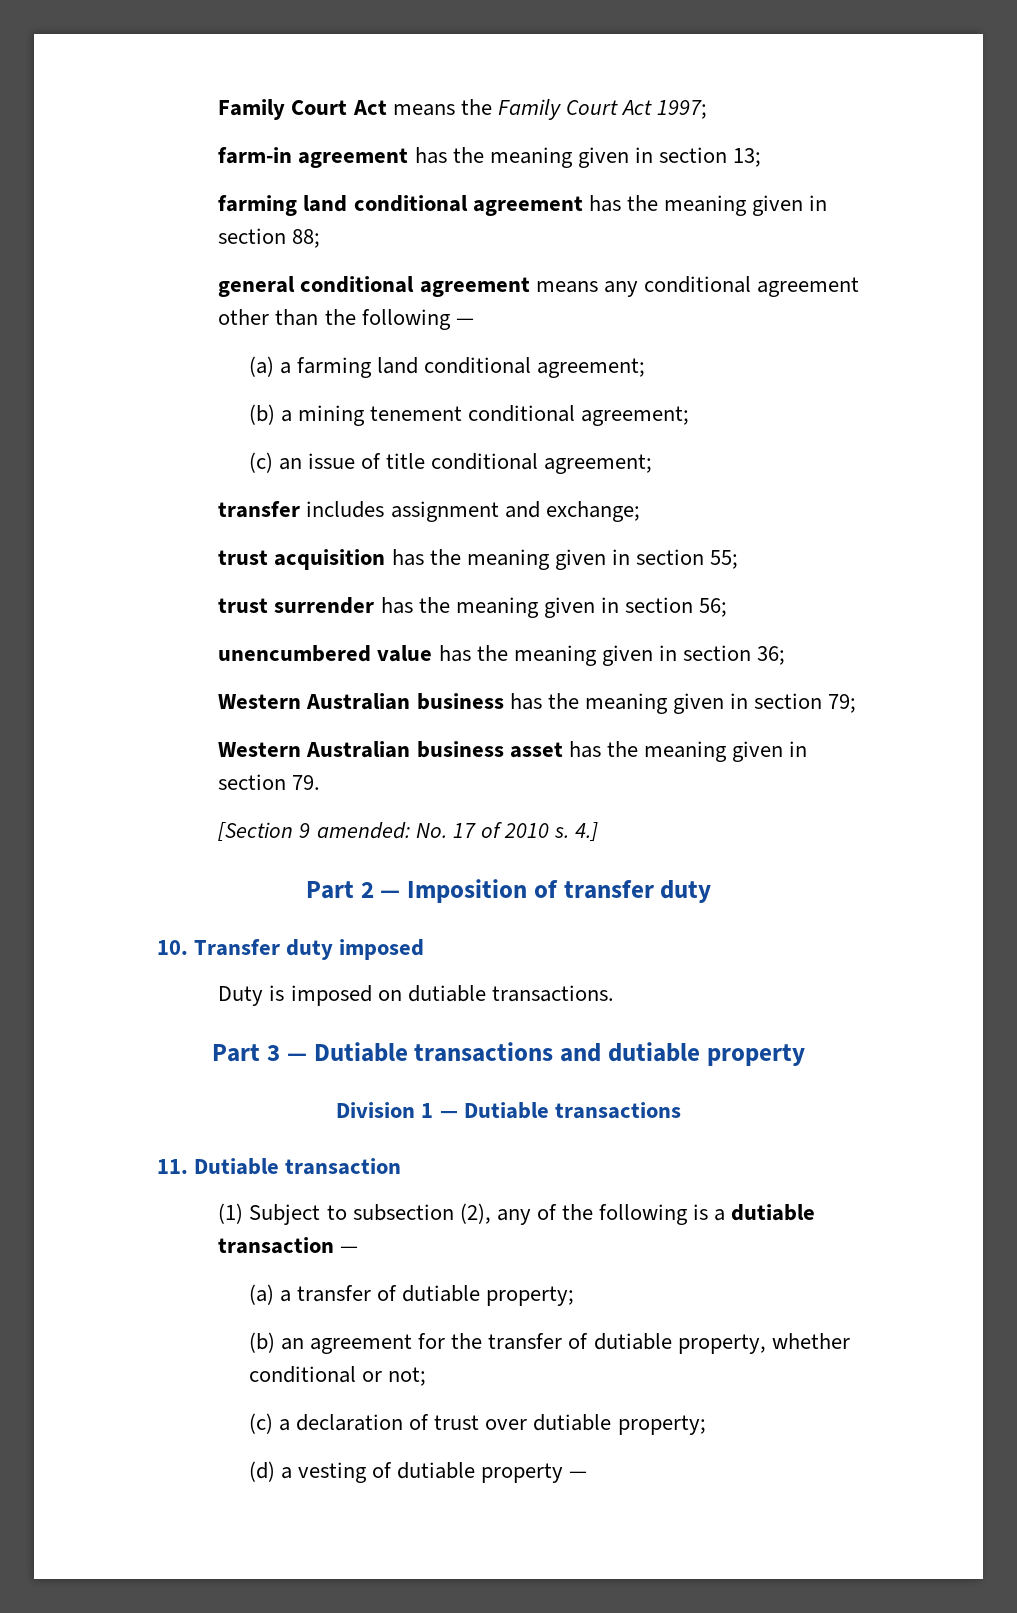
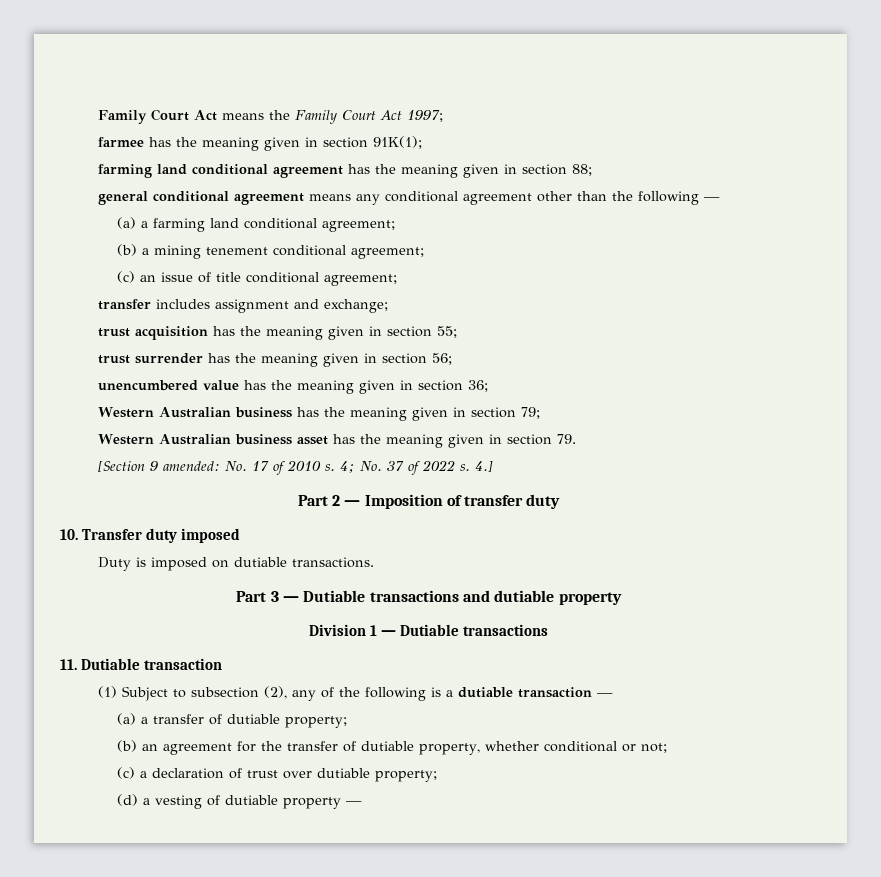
[218,147,761,168] farm-in agreement has the meaning given in section 13; -> [97,136,422,151] farmee has the meaning given in section 91K(1);
(569, 832) none -> [339,460,470,475] 4; No. 37 of 2022 s.

